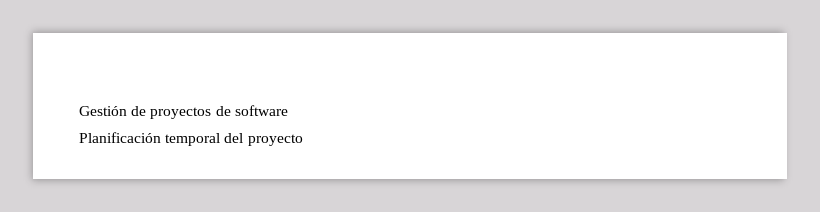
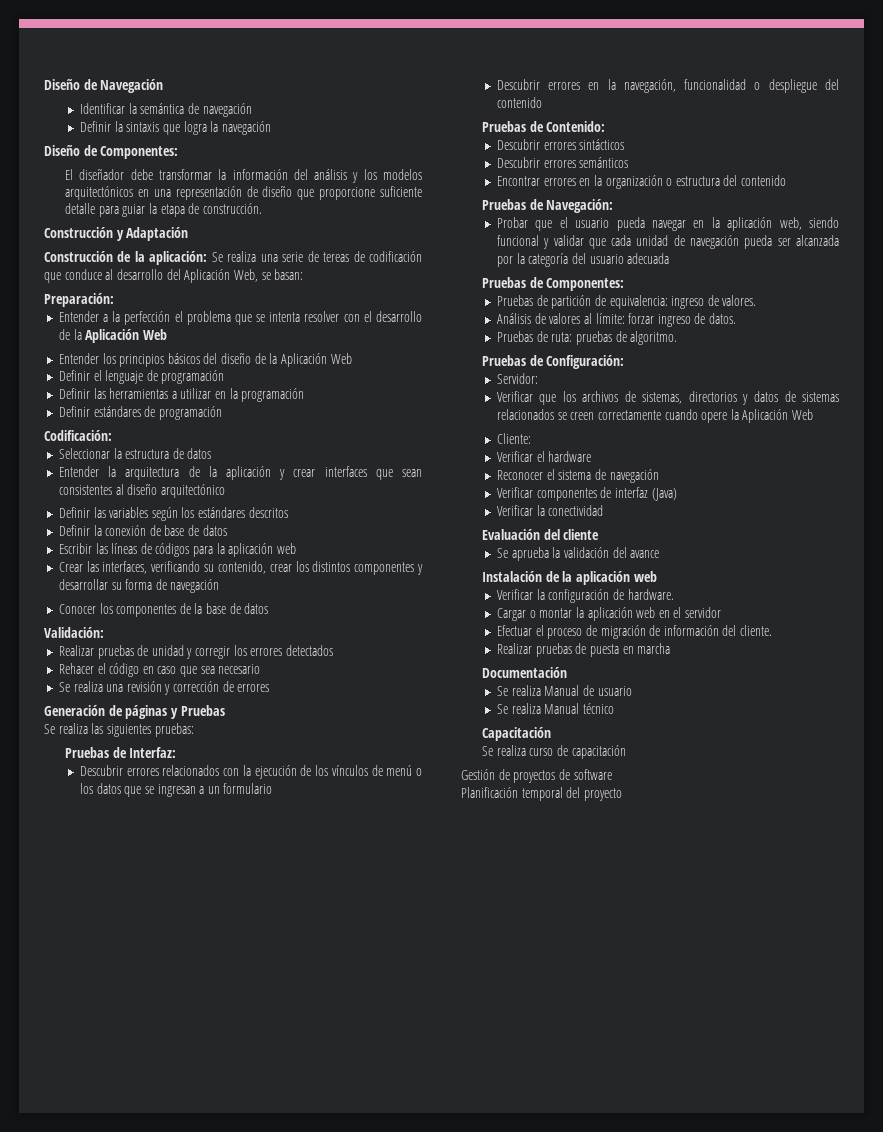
(79, 111) none -> [44,79,164,93] [79,103,252,117] [79,121,271,135] [44,145,179,159] [65,168,422,183] [65,185,422,200] [65,203,262,217] [44,227,189,241] [44,251,422,265] [44,269,304,283] [44,293,114,307] [58,311,423,325] [58,329,167,343] [58,352,352,367] [58,370,225,384] [58,388,305,402] [58,406,222,420] [44,430,112,441] [58,448,212,459] [58,466,422,480] [58,483,225,498] [58,507,288,521] [58,525,227,536] [58,543,297,557] [58,561,423,575] [58,579,220,593] [58,603,269,617] [44,627,104,638] [58,645,334,659] [58,663,261,677] [58,681,270,695] [44,705,225,719] [44,723,194,737] [65,747,177,758] [79,765,423,779] [79,783,273,797] [496,79,839,93] [496,97,542,108] [482,121,606,132] [496,139,625,150] [496,157,629,168] [496,175,787,189] [482,199,614,213] [496,217,839,231] [496,235,839,249] [496,253,670,267] [482,277,625,291] [496,295,757,309] [496,313,737,327] [496,331,678,345] [482,355,625,369] [496,373,538,384] [496,391,840,405] [496,409,814,423] [496,433,531,444] [496,451,592,462] [496,469,659,483] [496,487,677,501] [496,505,604,516] [482,529,600,540] [496,547,660,561] [482,571,657,585] [496,589,674,603] [496,607,722,621] [496,625,773,639] [496,643,671,657] [482,667,568,678] [496,685,632,696] [496,703,614,714] [482,727,552,741] [482,745,626,759] Diseño de Navegación // Identificar la semántica de navegación // Definir la sintaxis que logra la navegación // Diseño de Componentes: // El diseñador debe transformar la información del análisis y los modelos arquitectónicos en una representación de diseño que proporcione suficiente detalle para guiar la etapa de construcción. // Construcción y Adaptación // Construcción de la aplicación: Se realiza una serie de tereas de codificación que conduce al desarrollo del Aplicación Web, se basan: // Preparación: // Entender a la perfección el problema que se intenta resolver con el desarrollo de la Aplicación Web // Entender los principios básicos del diseño de la Aplicación Web // Definir el lenguaje de programación // Definir las herramientas a utilizar en la programación // Definir estándares de programación // Codificación: // Seleccionar la estructura de datos // Entender la arquitectura de la aplicación y crear interfaces que sean consistentes al diseño arquitectónico // Definir las variables según los estándares descritos // Definir la conexión de base de datos // Escribir las líneas de códigos para la aplicación web // Crear las interfaces, verificando su contenido, crear los distintos componentes y desarrollar su forma de navegación // Conocer los componentes de la base de datos // Validación: // Realizar pruebas de unidad y corregir los errores detectados // Rehacer el código en caso que sea necesario // Se realiza una revisión y corrección de errores // Generación de páginas y Pruebas // Se realiza las siguientes pruebas: // Pruebas de Interfaz: // Descubrir errores relacionados con la ejecución de los vínculos de menú o los datos que se ingresan a un formulario // Descubrir errores en la navegación, funcionalidad o despliegue del contenido // Pruebas de Contenido: // Descubrir errores sintácticos // Descubrir errores semánticos // Encontrar errores en la organización o estructura del contenido // Pruebas de Navegación: // Probar que el usuario pueda navegar en la aplicación web, siendo funcional y validar que cada unidad de navegación pueda ser alcanzada por la categoría del usuario adecuada // Pruebas de Componentes: // Pruebas de partición de equivalencia: ingreso de valores. // Análisis de valores al límite: forzar ingreso de datos. // Pruebas de ruta: pruebas de algoritmo. // Pruebas de Configuración: // Servidor: // Verificar que los archivos de sistemas, directorios y datos de sistemas relacionados se creen correctamente cuando opere la Aplicación Web // Cliente: // Verificar el hardware // Reconocer el sistema de navegación // Verificar componentes de interfaz (Java) // Verificar la conectividad // Evaluación del cliente // Se aprueba la validación del avance // Instalación de la aplicación web // Verificar la configuración de hardware. // Cargar o montar la aplicación web en el servidor // Efectuar el proceso de migración de información del cliente. // Realizar pruebas de puesta en marcha // Documentación // Se realiza Manual de usuario // Se realiza Manual técnico // Capacitación // Se realiza curso de capacitación //

